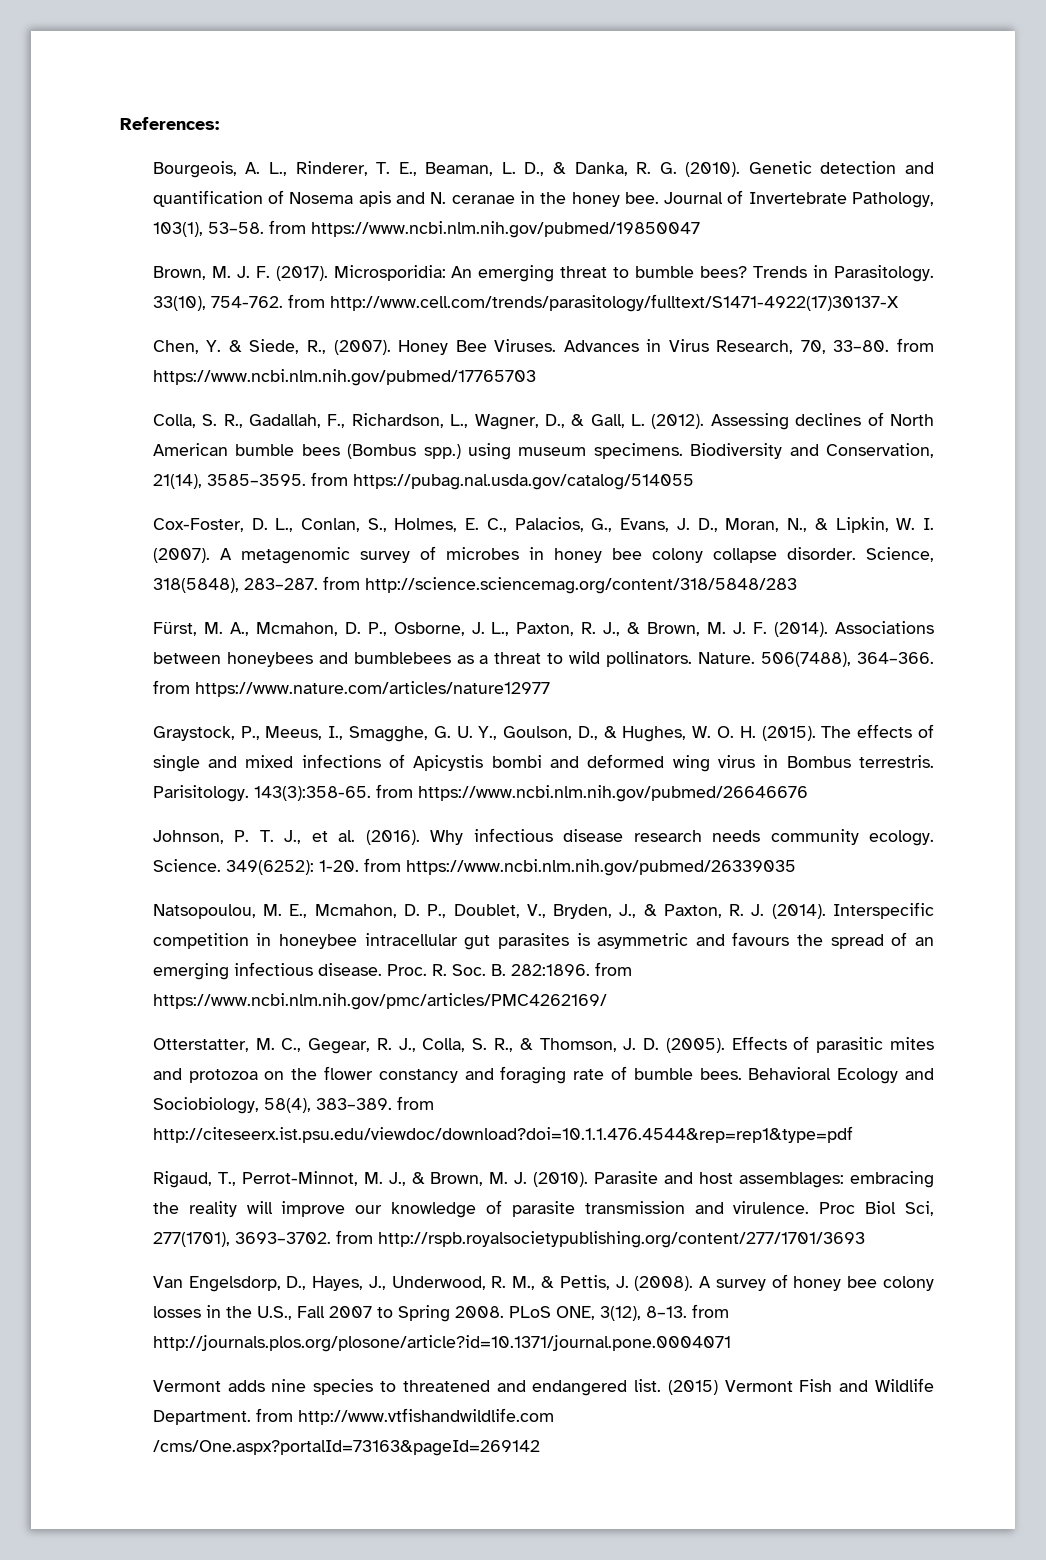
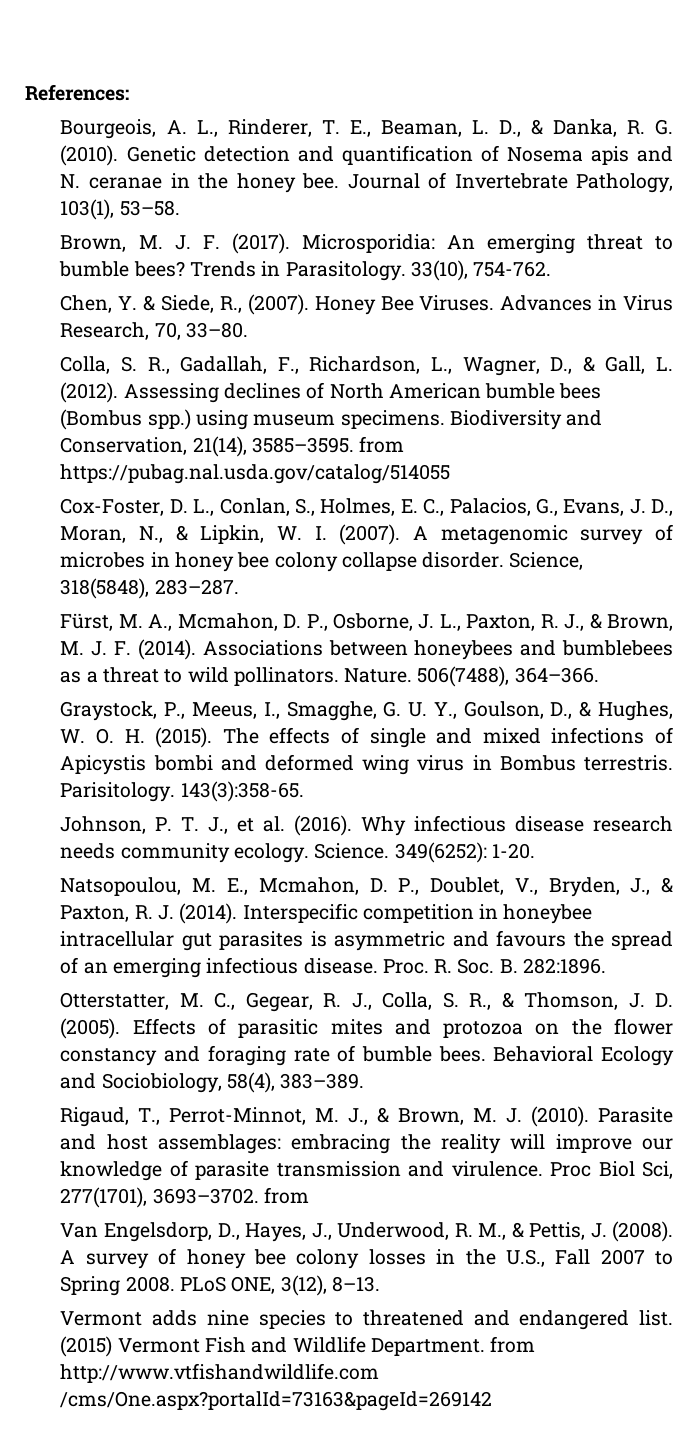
[268,220,700,238] from https://www.ncbi.nlm.nih.gov/pubmed/19850047 -> (180, 208) none
[287,294,899,312] from http://www.cell.com/trends/parasitology/fulltext/S1471-4922(17)30137-X -> (552, 269) none
[897,338,935,352] [152,369,536,386] from https://www.ncbi.nlm.nih.gov/pubmed/17765703 -> (249, 330) none
[322,576,797,594] from http://science.sciencemag.org/content/318/5848/283 -> (239, 587) none
[152,680,550,697] from https://www.nature.com/articles/nature12977 -> (599, 675) none
[375,784,808,802] from https://www.ncbi.nlm.nih.gov/pubmed/26646676 -> (304, 791) none
[363,858,796,876] from https://www.ncbi.nlm.nih.gov/pubmed/26339035 -> (535, 851) none
[594,962,632,976] [152,993,607,1010] from https://www.ncbi.nlm.nih.gov/pmc/articles/PMC4262169/ -> (606, 966) none
[396,1096,434,1110] [152,1126,853,1143] from http://citeseerx.ist.psu.edu/viewdoc/download?doi=10.1.1.476.4544&rep=rep1&type=pdf -> (365, 1081) none
[377,1231,865,1248] http://rspb.royalsocietypublishing.org/content/277/1701/3693 -> (310, 1195) none
[691,1304,729,1318] [152,1335,731,1352] from http://journals.plos.org/plosone/article?id=10.1371/journal.pone.0004071 -> (380, 1284) none

